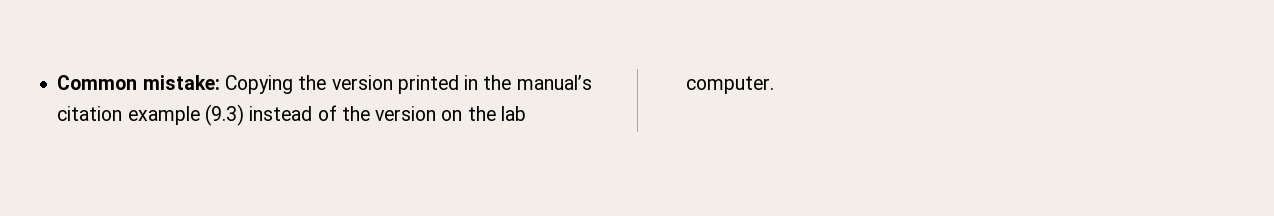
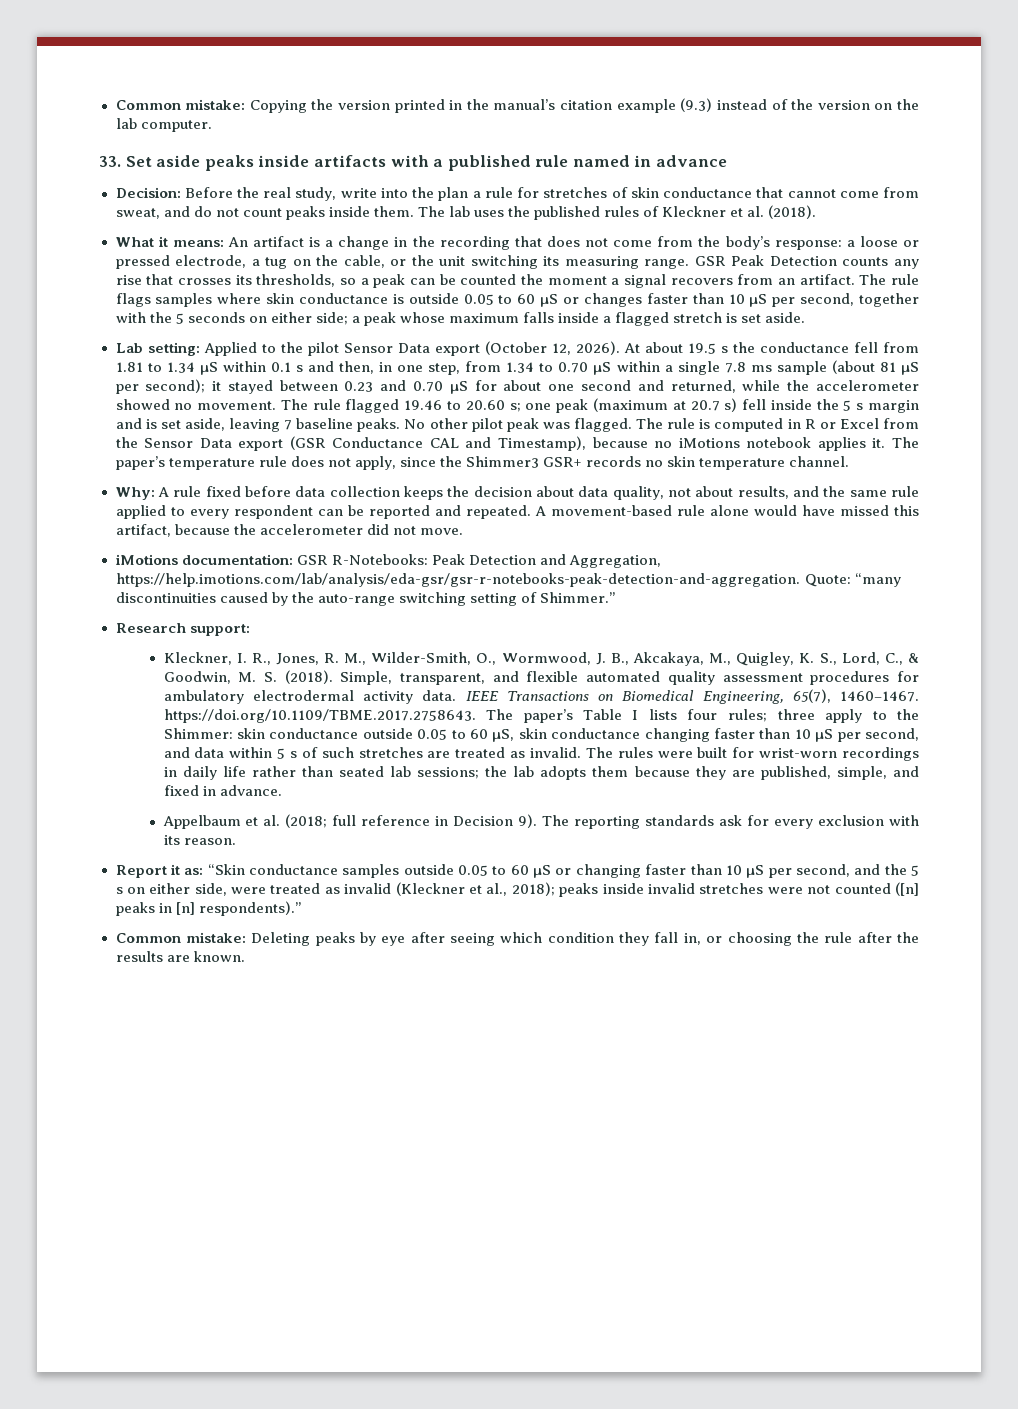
(775, 85) none -> [99,155,728,171] [115,187,919,201] [115,205,817,220] [115,236,919,250] [115,255,920,269] [115,274,919,288] [115,293,919,307] [115,312,806,326] [115,341,919,356] [115,360,919,375] [115,379,919,394] [115,398,920,413] [115,418,920,432] [115,436,920,451] [115,456,850,470] [115,486,920,500] [115,505,919,519] [115,524,463,537] [115,554,661,568] [115,573,901,587] [115,592,615,606] [115,623,250,636] [163,652,920,666] [163,670,919,685] [163,689,920,704] [163,709,919,723] [163,728,919,742] [163,747,919,761] [163,766,920,780] [163,785,282,796] [162,814,919,829] [163,835,236,845] [115,864,920,878] [115,882,920,897] [115,901,301,916] [115,932,919,946] [115,951,245,962] // 33. Set aside peaks inside artifacts with a published rule named in advance // Decision: Before the real study, write into the plan a rule for stretches of skin conductance that cannot come from sweat, and do not count peaks inside them. The lab uses the published rules of Kleckner et al. (2018). // What it means: An artifact is a change in the recording that does not come from the body’s response: a loose or pressed electrode, a tug on the cable, or the unit switching its measuring range. GSR Peak Detection counts any rise that crosses its thresholds, so a peak can be counted the moment a signal recovers from an artifact. The rule flags samples where skin conductance is outside 0.05 to 60 µS or changes faster than 10 µS per second, together with the 5 seconds on either side; a peak whose maximum falls inside a flagged stretch is set aside. // Lab setting: Applied to the pilot Sensor Data export (October 12, 2026). At about 19.5 s the conductance fell from 1.81 to 1.34 µS within 0.1 s and then, in one step, from 1.34 to 0.70 µS within a single 7.8 ms sample (about 81 µS per second); it stayed between 0.23 and 0.70 µS for about one second and returned, while the accelerometer showed no movement. The rule flagged 19.46 to 20.60 s; one peak (maximum at 20.7 s) fell inside the 5 s margin and is set aside, leaving 7 baseline peaks. No other pilot peak was flagged. The rule is computed in R or Excel from the Sensor Data export (GSR Conductance CAL and Timestamp), because no iMotions notebook applies it. The paper’s temperature rule does not apply, since the Shimmer3 GSR+ records no skin temperature channel. // Why: A rule fixed before data collection keeps the decision about data quality, not about results, and the same rule applied to every respondent can be reported and repeated. A movement-based rule alone would have missed this artifact, because the accelerometer did not move. // iMotions documentation: GSR R-Notebooks: Peak Detection and Aggregation, https://help.imotions.com/lab/analysis/eda-gsr/gsr-r-notebooks-peak-detection-and-aggregation. Quote: “many discontinuities caused by the auto-range switching setting of Shimmer.” // Research support: // Kleckner, I. R., Jones, R. M., Wilder-Smith, O., Wormwood, J. B., Akcakaya, M., Quigley, K. S., Lord, C., & Goodwin, M. S. (2018). Simple, transparent, and flexible automated quality assessment procedures for ambulatory electrodermal activity data. IEEE Transactions on Biomedical Engineering, 65(7), 1460–1467. https://doi.org/10.1109/TBME.2017.2758643. The paper’s Table I lists four rules; three apply to the Shimmer: skin conductance outside 0.05 to 60 µS, skin conductance changing faster than 10 µS per second, and data within 5 s of such stretches are treated as invalid. The rules were built for wrist-worn recordings in daily life rather than seated lab sessions; the lab adopts them because they are published, simple, and fixed in advance. // Appelbaum et al. (2018; full reference in Decision 9). The reporting standards ask for every exclusion with its reason. // Report it as: “Skin conductance samples outside 0.05 to 60 µS or changing faster than 10 µS per second, and the 5 s on either side, were treated as invalid (Kleckner et al., 2018); peaks inside invalid stretches were not counted ([n] peaks in [n] respondents).” // Common mistake: Deleting peaks by eye after seeing which condition they fall in, or choosing the rule after the results are known.

